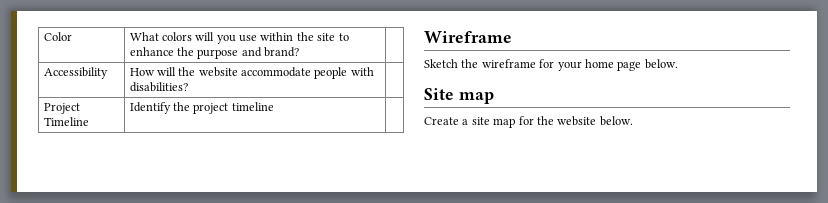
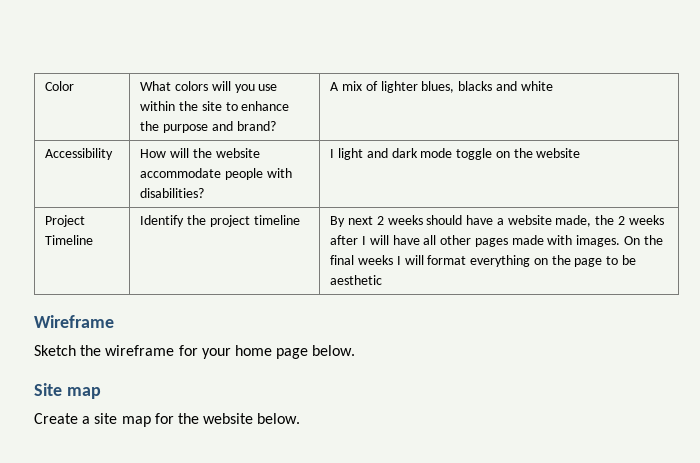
(300, 52) none -> [330,81,553,93] A mix of lighter blues, blacks and white
(188, 87) none -> [330,148,581,160] I light and dark mode toggle on the website
(274, 106) none -> [330,215,664,227] [330,235,663,247] [330,255,636,267] [330,275,383,285] By next 2 weeks should have a website made, the 2 weeks after I will have all other pages made with images. On the final weeks I will format everything on the page to be aesthetic

